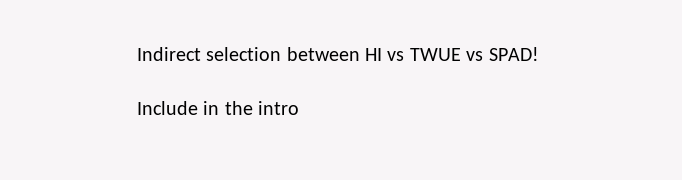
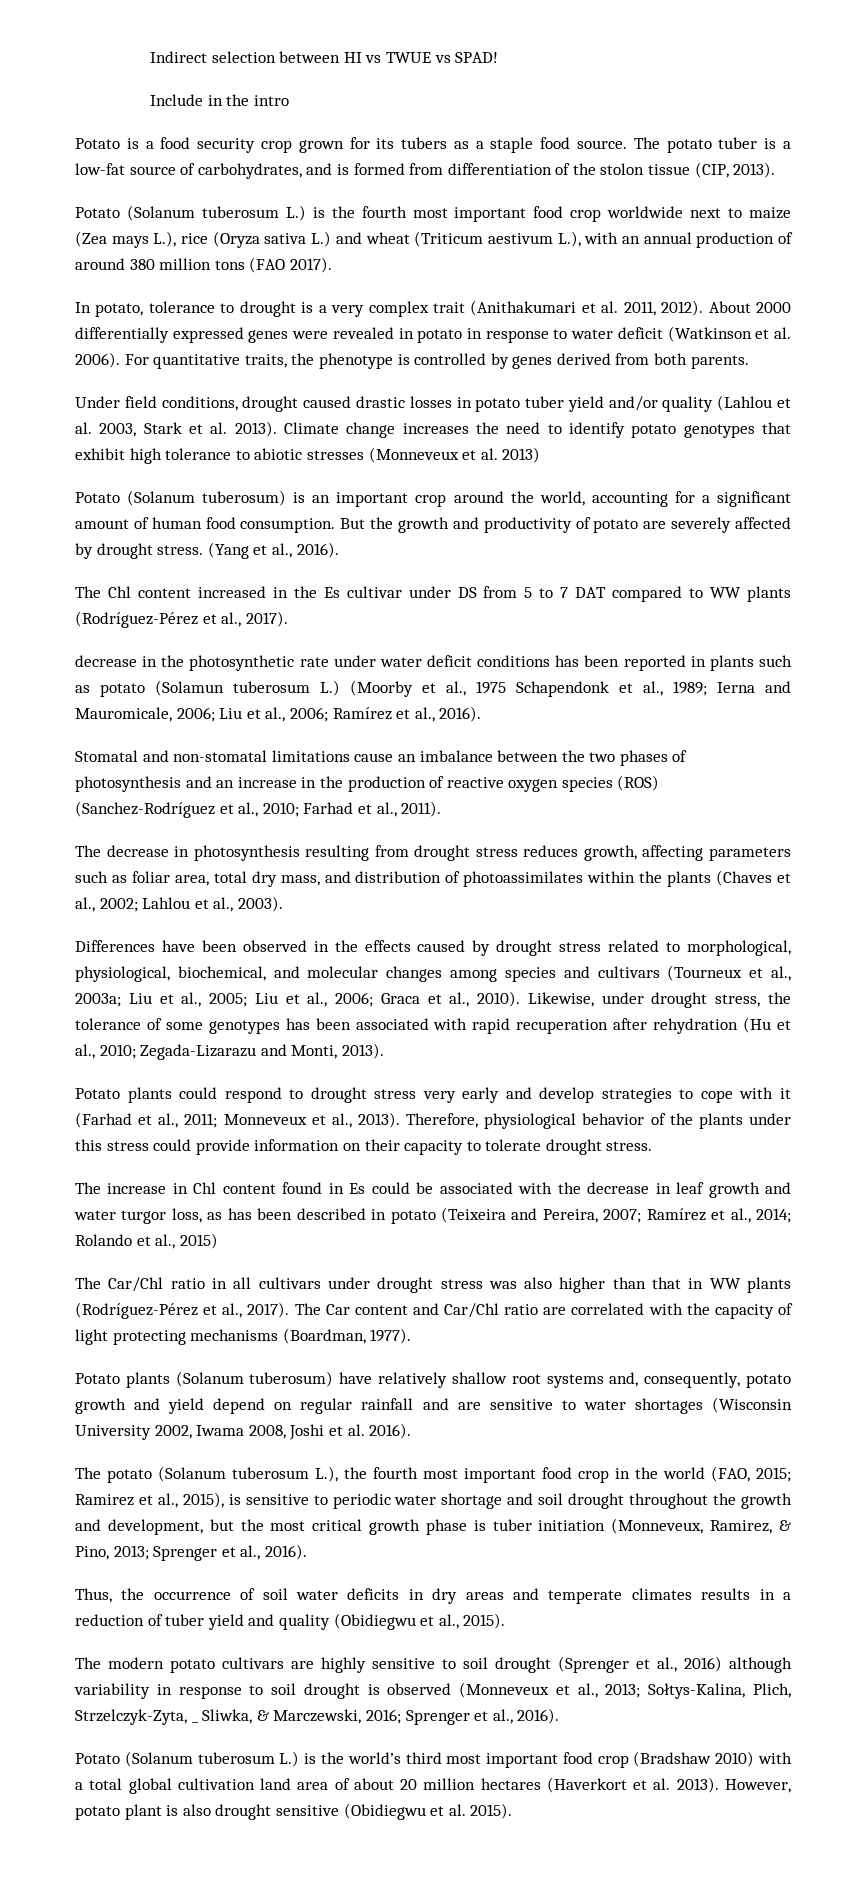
(299, 108) none -> [75,137,791,153] [75,162,776,179] [75,205,792,222] [75,231,793,248] [75,257,332,273] [75,300,791,317] [75,326,791,343] [75,352,749,369] [75,395,792,412] [75,421,791,438] [75,447,541,464] [75,490,792,507] [75,517,791,533] [75,542,339,559] [75,586,792,602] [75,611,288,628] [75,655,792,671] [75,680,791,697] [75,706,482,722] [75,750,688,766] [75,775,660,792] [75,801,442,818] [75,845,791,861] [75,870,791,887] [75,896,283,912] [75,940,791,956] [75,965,792,982] [75,991,791,1008] [75,1017,791,1034] [75,1043,384,1060] [75,1087,791,1103] [75,1112,791,1129] [75,1139,653,1155] [75,1182,792,1198] [74,1207,791,1224] [75,1233,218,1249] [75,1277,791,1293] [75,1302,793,1319] [75,1328,412,1345] [75,1371,792,1388] [75,1397,793,1414] [75,1423,412,1440] [75,1466,791,1483] [75,1492,792,1509] [75,1518,791,1535] [75,1544,307,1561] [75,1588,791,1604] [75,1613,506,1630] [75,1656,792,1673] [74,1682,791,1699] [75,1708,560,1725] [75,1751,793,1768] [75,1777,791,1794] [75,1803,513,1820] // Potato is a food security crop grown for its tubers as a staple food source. The potato tuber is a low-fat source of carbohydrates, and is formed from differentiation of the stolon tissue (CIP, 2013). // Potato (Solanum tuberosum L.) is the fourth most important food crop worldwide next to maize (Zea mays L.), rice (Oryza sativa L.) and wheat (Triticum aestivum L.), with an annual production of around 380 million tons (FAO 2017). // In potato, tolerance to drought is a very complex trait (Anithakumari et al. 2011, 2012). About 2000 differentially expressed genes were revealed in potato in response to water deficit (Watkinson et al. 2006). For quantitative traits, the phenotype is controlled by genes derived from both parents. // Under field conditions, drought caused drastic losses in potato tuber yield and/or quality (Lahlou et al. 2003, Stark et al. 2013). Climate change increases the need to identify potato genotypes that exhibit high tolerance to abiotic stresses (Monneveux et al. 2013) // Potato (Solanum tuberosum) is an important crop around the world, accounting for a significant amount of human food consumption. But the growth and productivity of potato are severely affected by drought stress. (Yang et al., 2016). // The Chl content increased in the Es cultivar under DS from 5 to 7 DAT compared to WW plants (Rodríguez-Pérez et al., 2017). // decrease in the photosynthetic rate under water deficit conditions has been reported in plants such as potato (Solamun tuberosum L.) (Moorby et al., 1975 Schapendonk et al., 1989; Ierna and Mauromicale, 2006; Liu et al., 2006; Ramírez et al., 2016). // Stomatal and non-stomatal limitations cause an imbalance between the two phases of photosynthesis and an increase in the production of reactive oxygen species (ROS) (Sanchez-Rodríguez et al., 2010; Farhad et al., 2011). // The decrease in photosynthesis resulting from drought stress reduces growth, affecting parameters such as foliar area, total dry mass, and distribution of photoassimilates within the plants (Chaves et al., 2002; Lahlou et al., 2003). // Differences have been observed in the effects caused by drought stress related to morphological, physiological, biochemical, and molecular changes among species and cultivars (Tourneux et al., 2003a; Liu et al., 2005; Liu et al., 2006; Graca et al., 2010). Likewise, under drought stress, the tolerance of some genotypes has been associated with rapid recuperation after rehydration (Hu et al., 2010; Zegada-Lizarazu and Monti, 2013). // Potato plants could respond to drought stress very early and develop strategies to cope with it (Farhad et al., 2011; Monneveux et al., 2013). Therefore, physiological behavior of the plants under this stress could provide information on their capacity to tolerate drought stress. // The increase in Chl content found in Es could be associated with the decrease in leaf growth and water turgor loss, as has been described in potato (Teixeira and Pereira, 2007; Ramírez et al., 2014; Rolando et al., 2015) // The Car/Chl ratio in all cultivars under drought stress was also higher than that in WW plants (Rodríguez-Pérez et al., 2017). The Car content and Car/Chl ratio are correlated with the capacity of light protecting mechanisms (Boardman, 1977). // Potato plants (Solanum tuberosum) have relatively shallow root systems and, consequently, potato growth and yield depend on regular rainfall and are sensitive to water shortages (Wisconsin University 2002, Iwama 2008, Joshi et al. 2016). // The potato (Solanum tuberosum L.), the fourth most important food crop in the world (FAO, 2015; Ramirez et al., 2015), is sensitive to periodic water shortage and soil drought throughout the growth and development, but the most critical growth phase is tuber initiation (Monneveux, Ramirez, & Pino, 2013; Sprenger et al., 2016). // Thus, the occurrence of soil water deficits in dry areas and temperate climates results in a reduction of tuber yield and quality (Obidiegwu et al., 2015). // The modern potato cultivars are highly sensitive to soil drought (Sprenger et al., 2016) although variability in response to soil drought is observed (Monneveux et al., 2013; Sołtys-Kalina, Plich, Strzelczyk-Zyta, _ Sliwka, & Marczewski, 2016; Sprenger et al., 2016). // Potato (Solanum tuberosum L.) is the world’s third most important food crop (Bradshaw 2010) with a total global cultivation land area of about 20 million hectares (Haverkort et al. 2013). However, potato plant is also drought sensitive (Obidiegwu et al. 2015).

